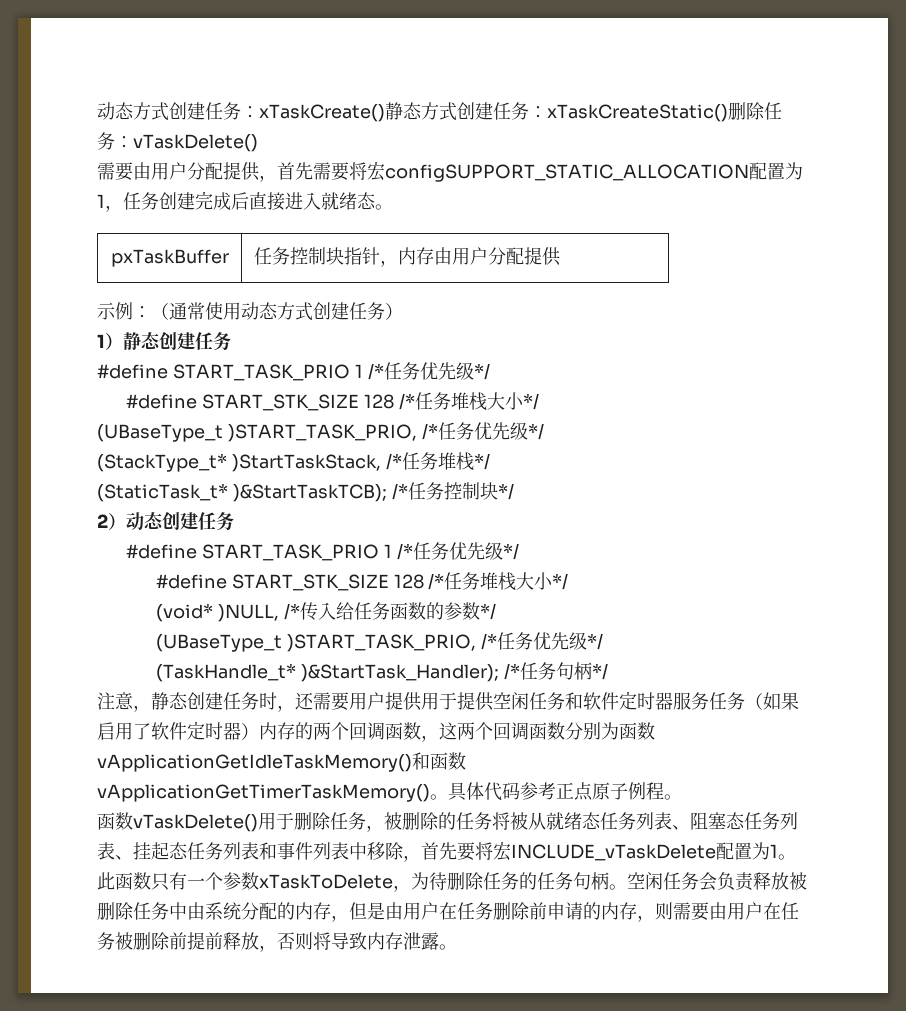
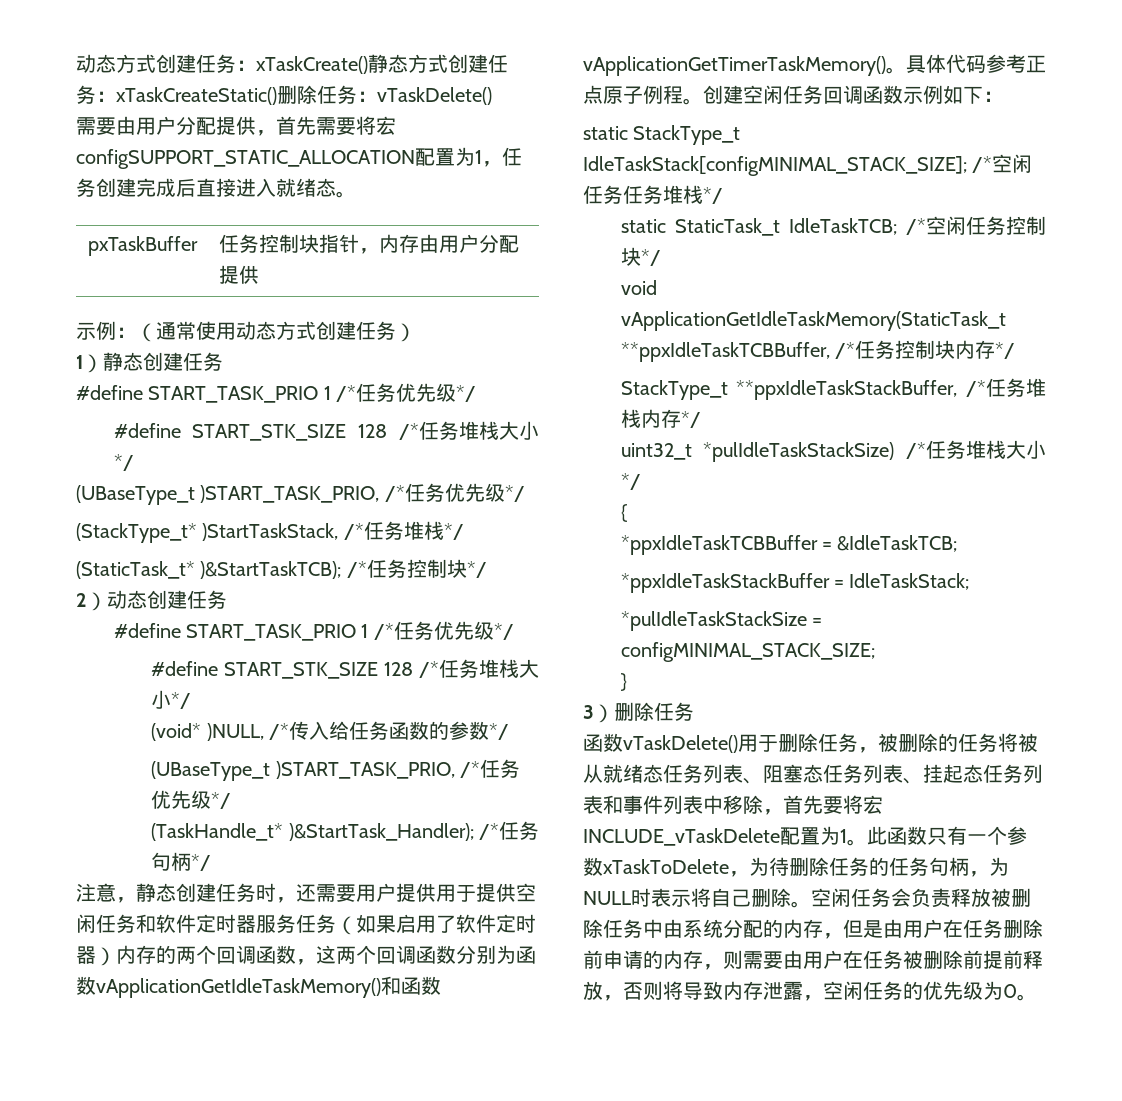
(682, 797) none -> [703,85,1003,104] [583,125,741,145] [583,154,1033,176] [583,185,723,204] [620,216,1046,236] [620,247,661,266] [620,280,657,295] [620,311,1006,331] [620,340,1015,362] [620,378,1046,400] [620,409,701,428] [620,440,1046,462] [620,473,641,490] [620,504,627,522] [620,535,958,555] [620,573,970,593] [620,611,822,631] [620,642,875,662] [620,673,627,691] [583,702,694,723] 创建空闲任务回调函数示例如下： // static StackType_t IdleTaskStack[configMINIMAL_STACK_SIZE]; /*空闲任务任务堆栈*/ // static StaticTask_t IdleTaskTCB; /*空闲任务控制块*/ // void vApplicationGetIdleTaskMemory(StaticTask_t **ppxIdleTaskTCBBuffer, /*任务控制块内存*/ // StackType_t **ppxIdleTaskStackBuffer, /*任务堆栈内存*/ // uint32_t *pulIdleTaskStackSize) /*任务堆栈大小*/ // { // *ppxIdleTaskTCBBuffer = &IdleTaskTCB; // *ppxIdleTaskStackBuffer = IdleTaskStack; // *pulIdleTaskStackSize = configMINIMAL_STACK_SIZE; // } // 3）删除任务
(609, 881) none -> [968,857,1009,877] [583,888,791,907] ，为NULL时表示将自己删除
(439, 941) none -> [803,981,1017,1001] ，空闲任务的优先级为0

